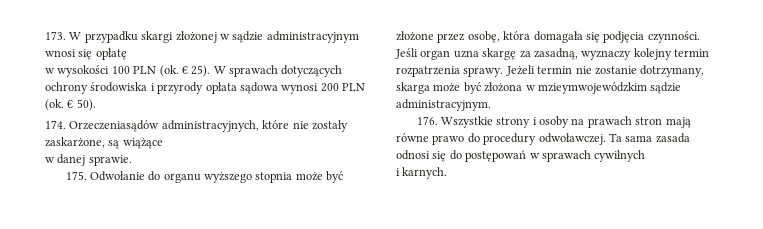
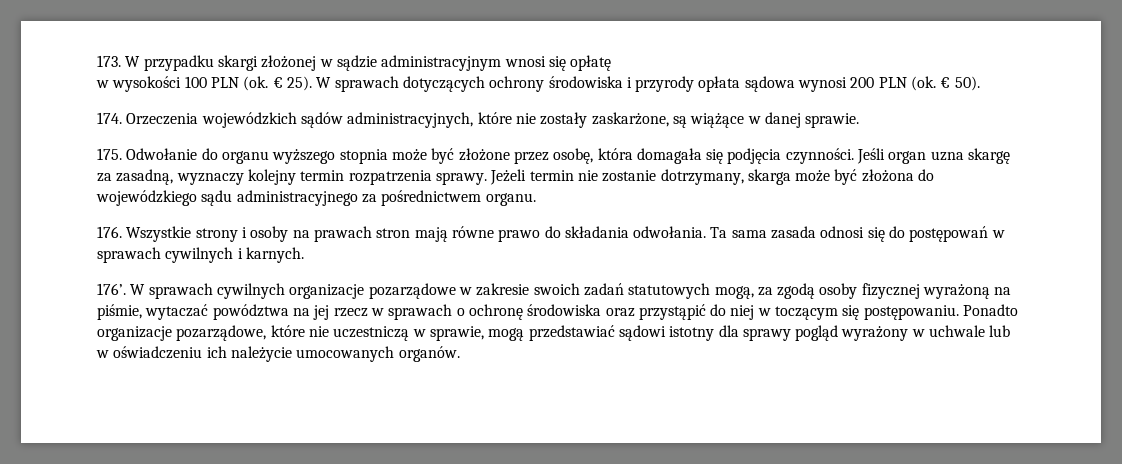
[69,120,160,132] Orzeczeniasądów -> [126,112,343,128] Orzeczenia wojewódzkich sądów
(163, 143) // -> (745, 120) none
[525,82,682,94] [396,99,491,111] w mzieymwojewódzkim sądzie administracyjnym. -> [918,169,935,181] [96,190,536,206] do wojewódzkiego sądu administracyjnego za pośrednictwem organu.
[483,133,606,145] procedury odwoławczej. -> [564,226,707,238] składania odwołania.
(646, 156) // -> (234, 255) none
(448, 173) none -> [97,283,1012,299] [97,304,1019,320] [97,325,1011,341] [96,346,460,362] // 176’. W sprawach cywilnych organizacje pozarządowe w zakresie swoich zadań statutowych mogą, za zgodą osoby fizycznej wyrażoną na piśmie, wytaczać powództwa na jej rzecz w sprawach o ochronę środowiska oraz przystąpić do niej w toczącym się postępowaniu. Ponadto organizacje pozarządowe, które nie uczestniczą w sprawie, mogą przedstawiać sądowi istotny dla sprawy pogląd wyrażony w uchwale lub w oświadczeniu ich należycie umocowanych organów.

